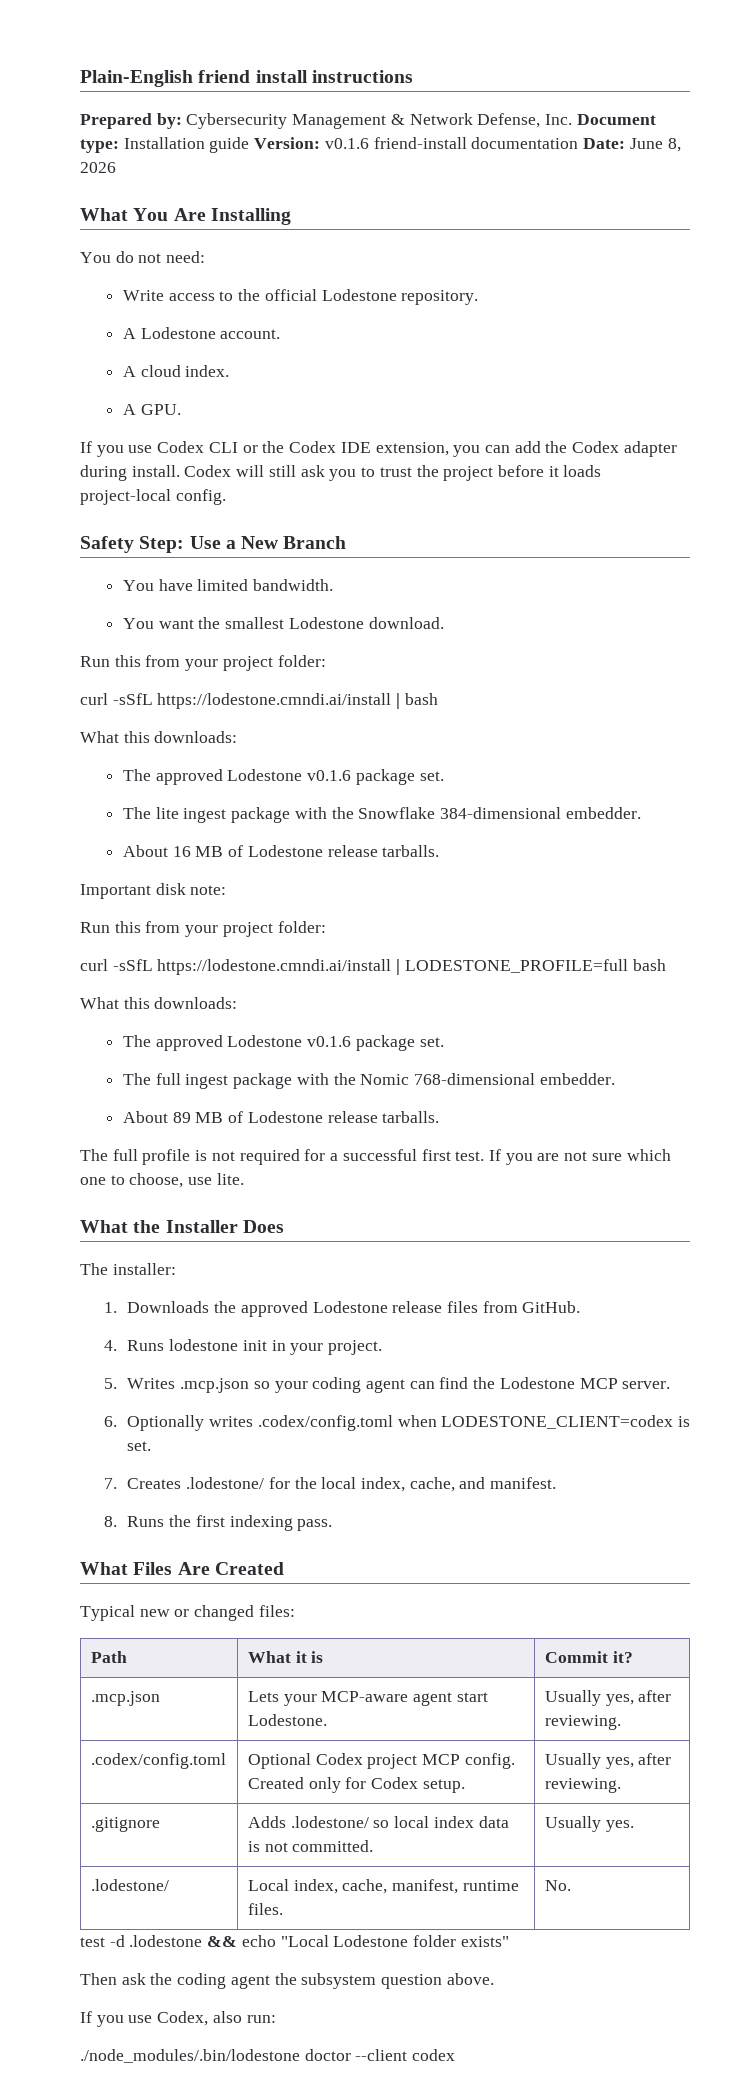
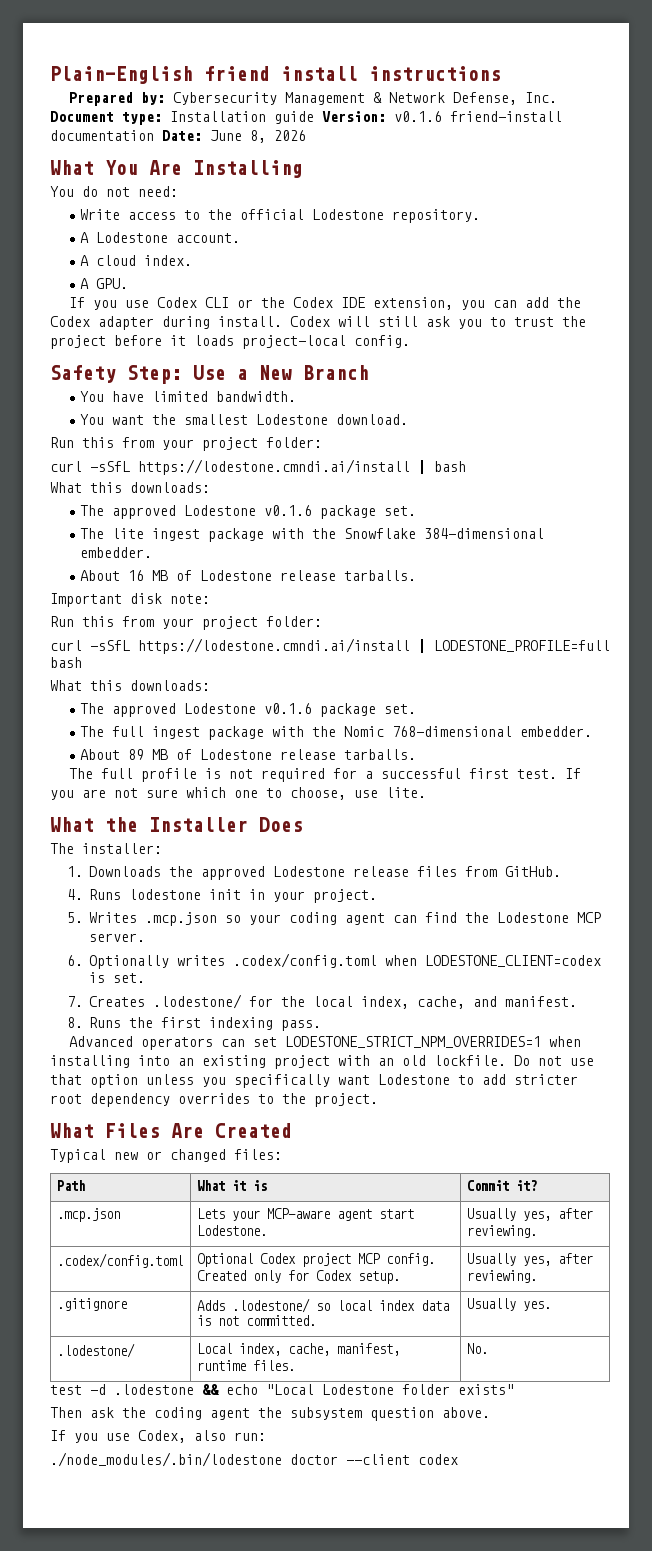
(333, 1525) none -> [68,1036,581,1050] [50,1055,594,1069] [50,1074,578,1088] [50,1093,378,1107] // Advanced operators can set LODESTONE_STRICT_NPM_OVERRIDES=1 when installing into an existing project with an old lockfile. Do not use that option unless you specifically want Lodestone to add stricter root dependency overrides to the project.

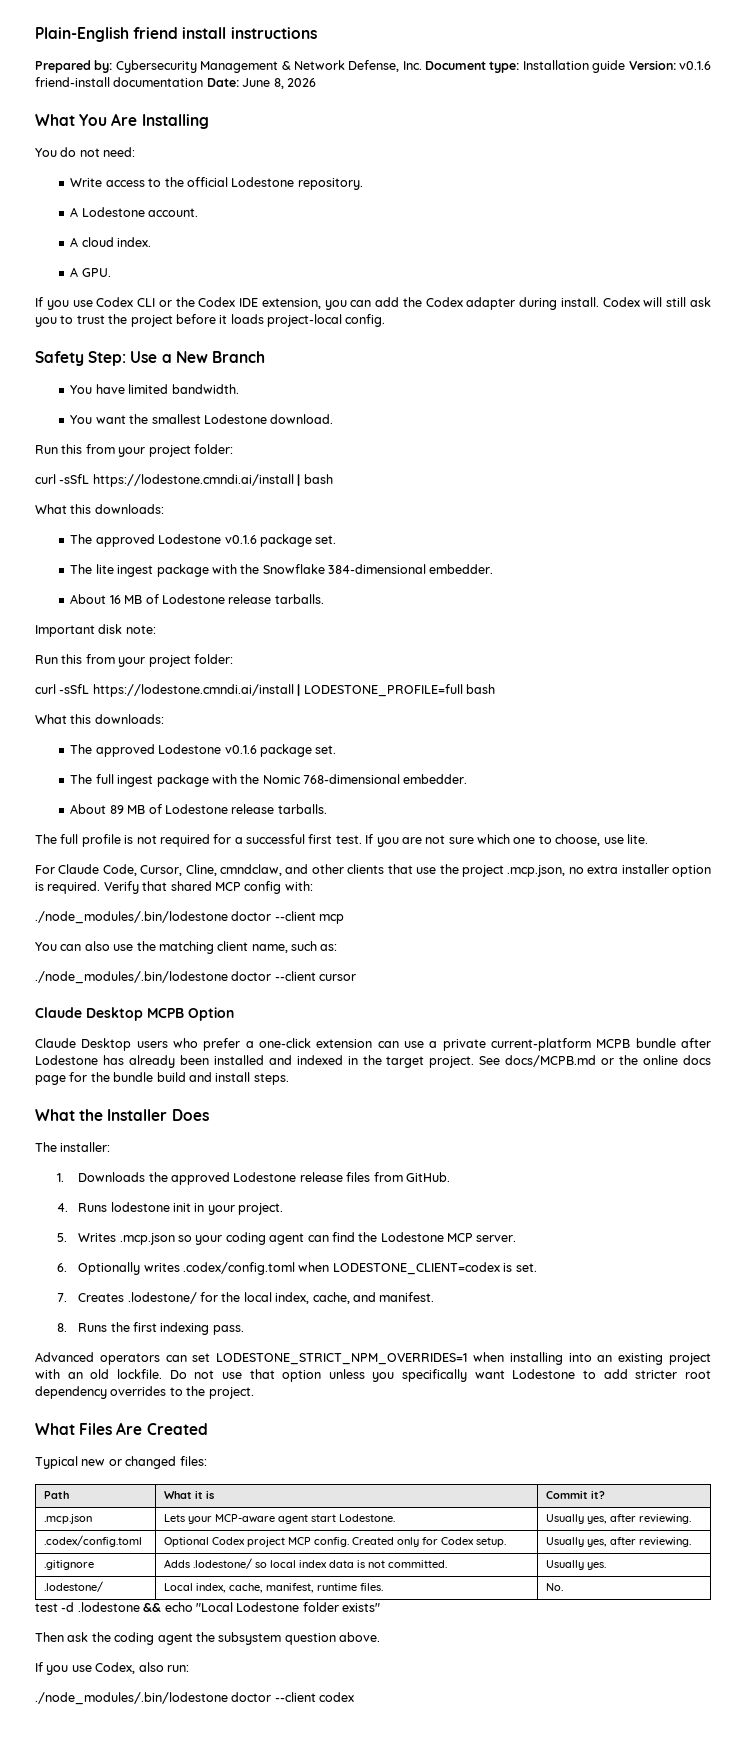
(426, 792) none -> [35,864,711,877] [35,881,313,894] [35,911,345,924] [35,941,338,954] [35,971,357,984] [35,1007,234,1021] [35,1038,712,1051] [35,1055,711,1068] [35,1072,289,1085] // For Claude Code, Cursor, Cline, cmndclaw, and other clients that use the project .mcp.json, no extra installer option is required. Verify that shared MCP config with: // ./node_modules/.bin/lodestone doctor --client mcp // You can also use the matching client name, such as: // ./node_modules/.bin/lodestone doctor --client cursor // Claude Desktop MCPB Option // Claude Desktop users who prefer a one-click extension can use a private current-platform MCPB bundle after Lodestone has already been installed and indexed in the target project. See docs/MCPB.md or the online docs page for the bundle build and install steps.

